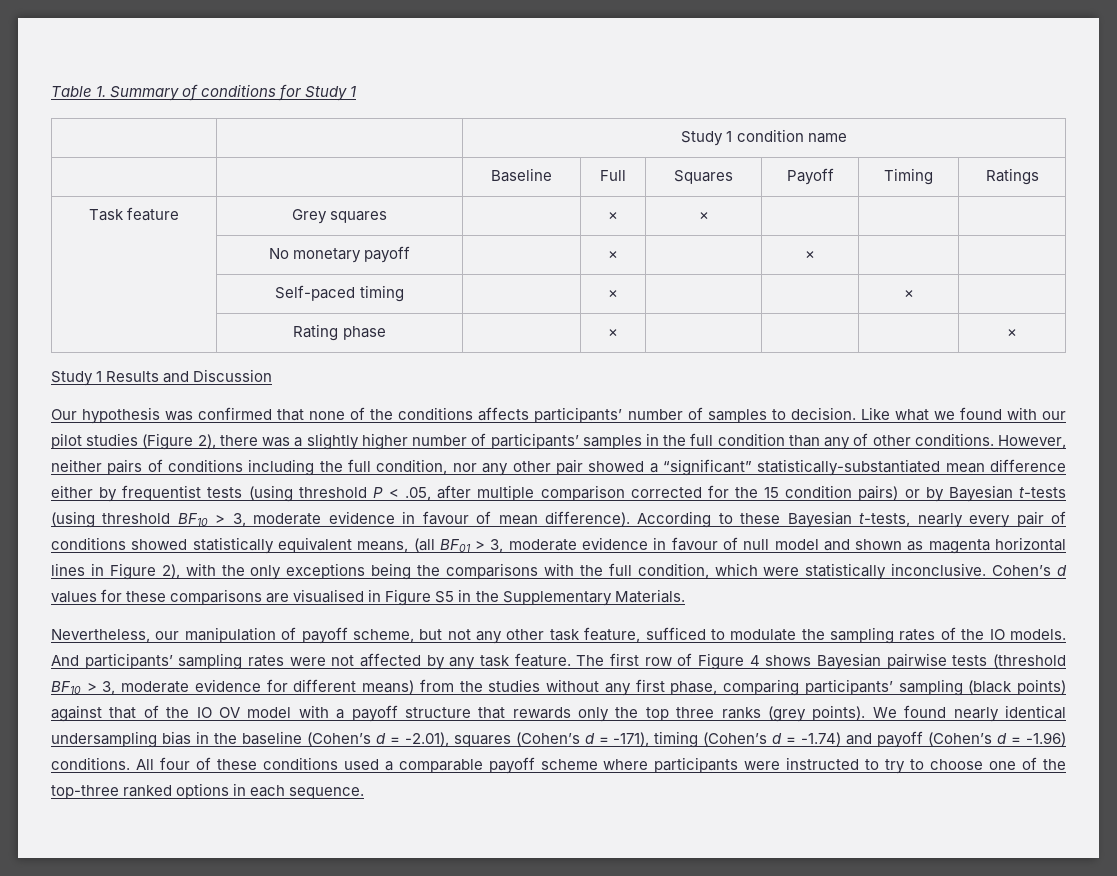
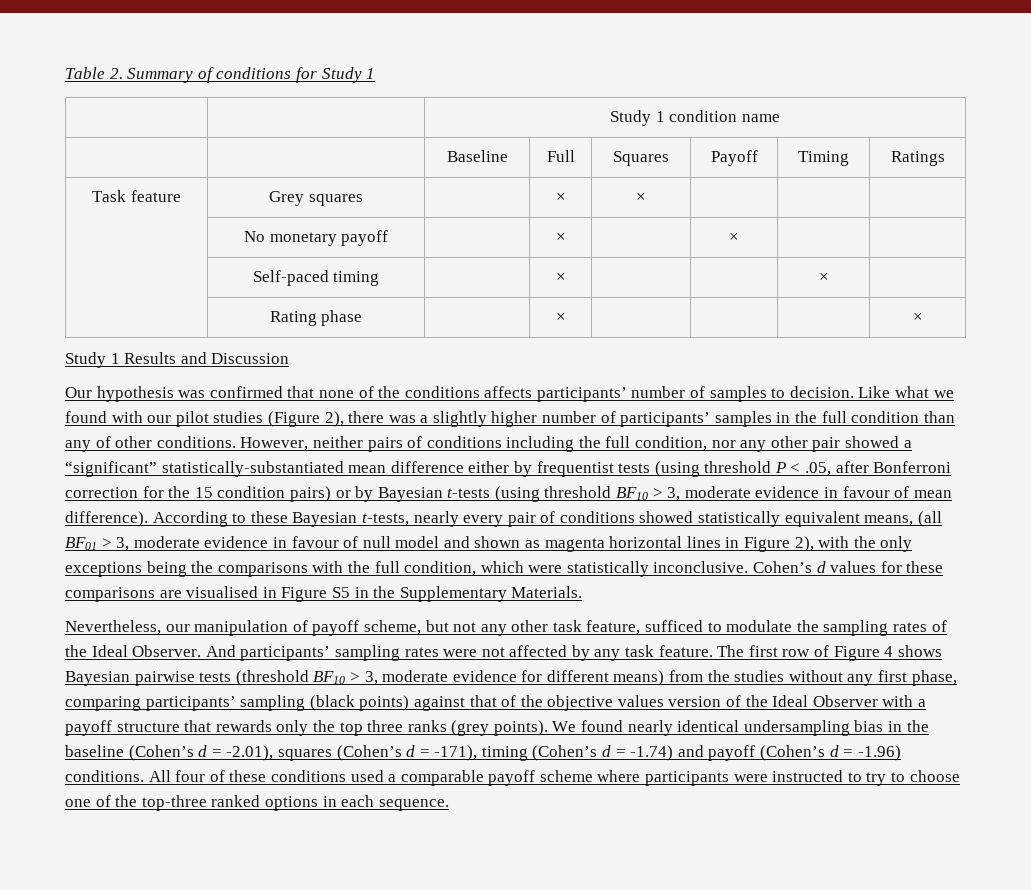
[96,86,107,97] 1. -> [109,68,123,79] 2.
[477,485,702,501] multiple comparison corrected -> [873,461,952,473] [65,487,138,498] Bonferroni correction
[989,629,1067,640] IO models. -> [91,645,202,657] Ideal Observer.
[196,707,292,718] IO OV model -> [547,695,878,711] objective values version of the Ideal Observer

